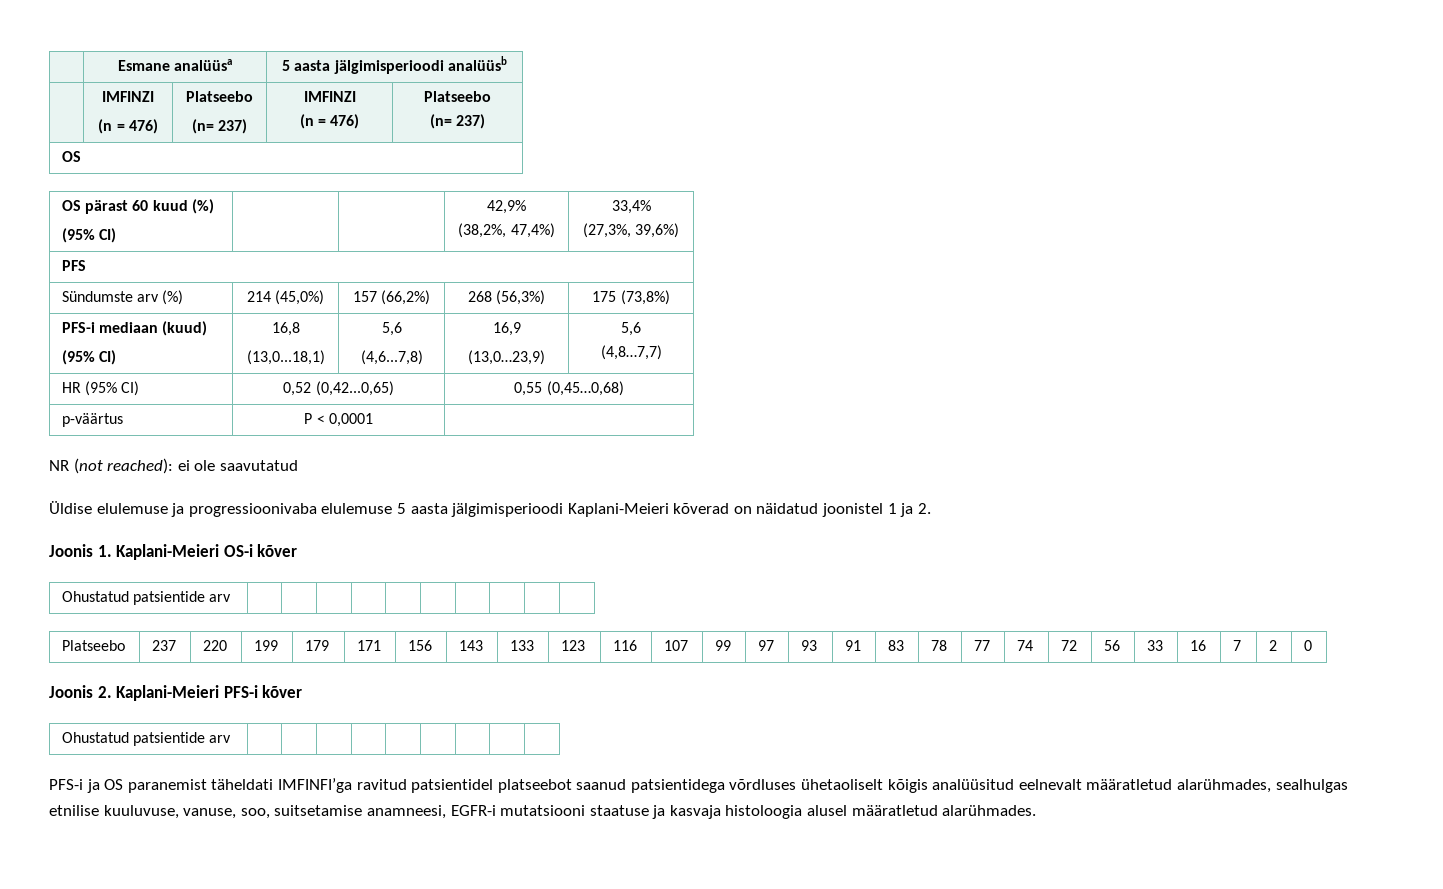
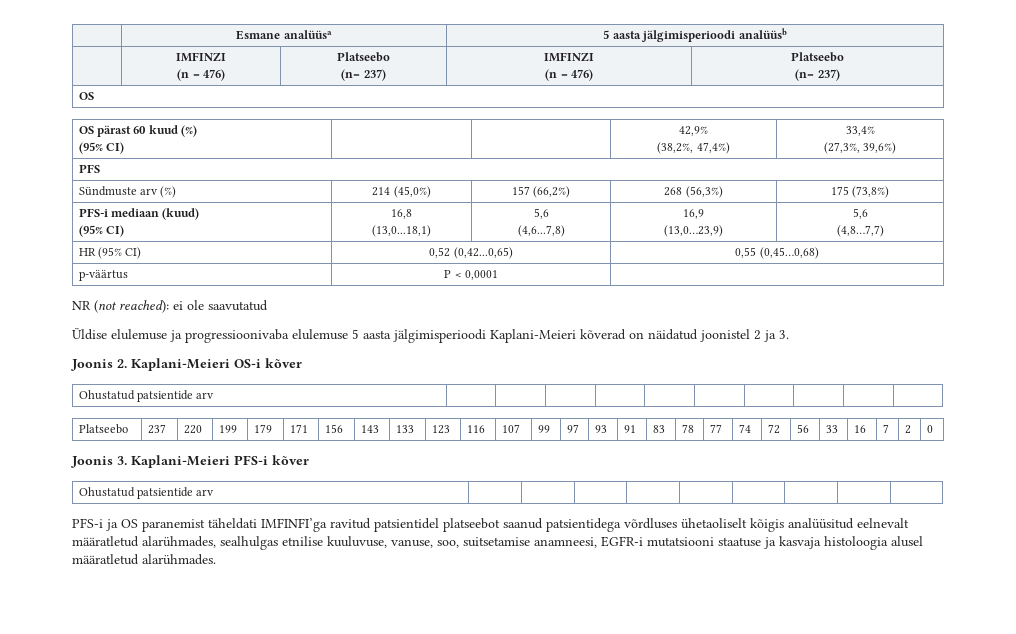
[62,291,134,302] Sündumste -> [78,186,137,196] Sündmuste
[887,503,931,517] [49,544,112,557] 1 ja 2. // Joonis 1. -> [754,330,789,342] [71,359,127,371] 2 ja 3. // Joonis 2.
[97,686,112,698] 2. -> [117,456,127,465] 3.

